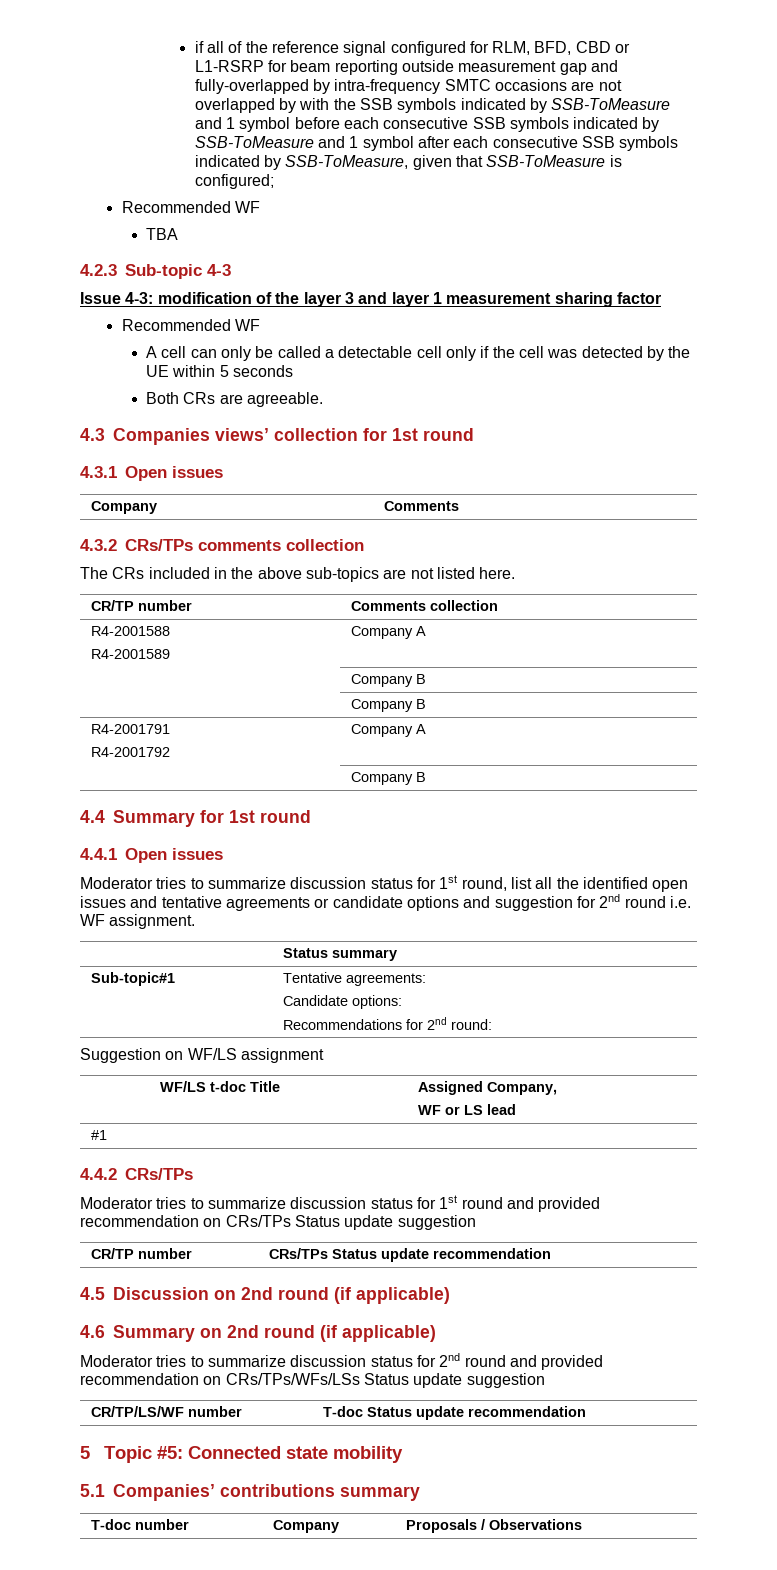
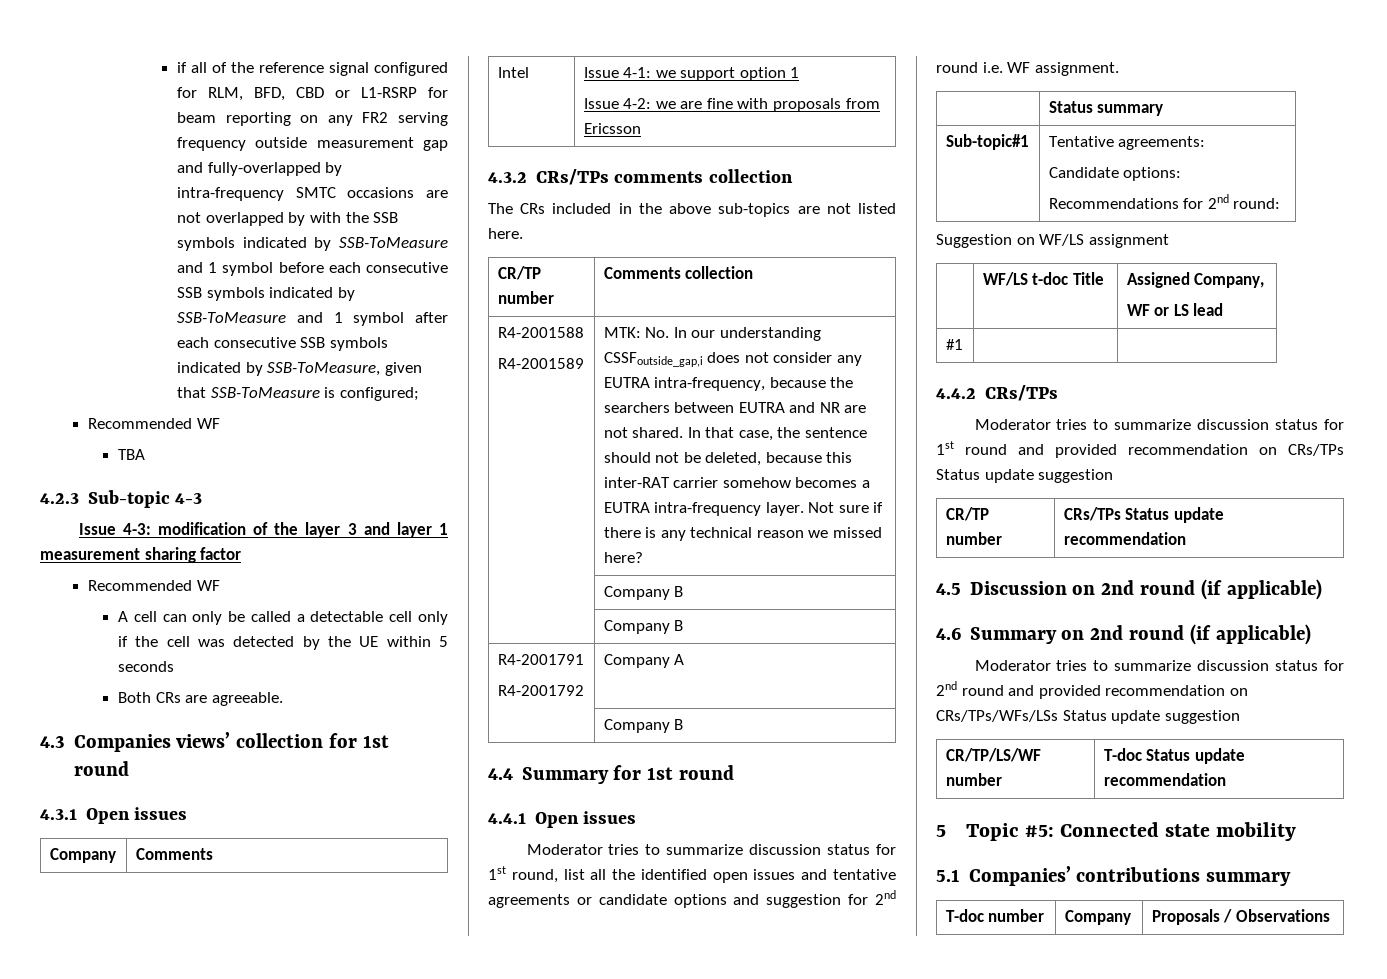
(398, 67) none -> [300,112,449,126] [177,137,247,151] on any FR2 serving frequency
(460, 506) none -> [497,67,529,78] [583,67,800,81] [583,98,880,112] [583,123,641,134] // Intel | Issue 4-1: we support option 1 // Issue 4-2: we are fine with proposals from Ericsson
[351,626,427,639] Company A -> [603,327,821,341] [603,352,862,367] [603,377,854,391] [603,402,867,413] [603,427,868,441] [603,452,853,466] [603,477,870,488] [603,502,884,516] [603,527,883,541] [603,552,643,563] MTK: No. In our understanding CSSFoutside_gap,i does not consider any EUTRA intra-frequency, because the searchers between EUTRA and NR are not shared. In that case, the sentence should not be deleted, because this inter-RAT carrier somehow becomes a EUTRA intra-frequency layer. Not sure if there is any technical reason we missed here?

